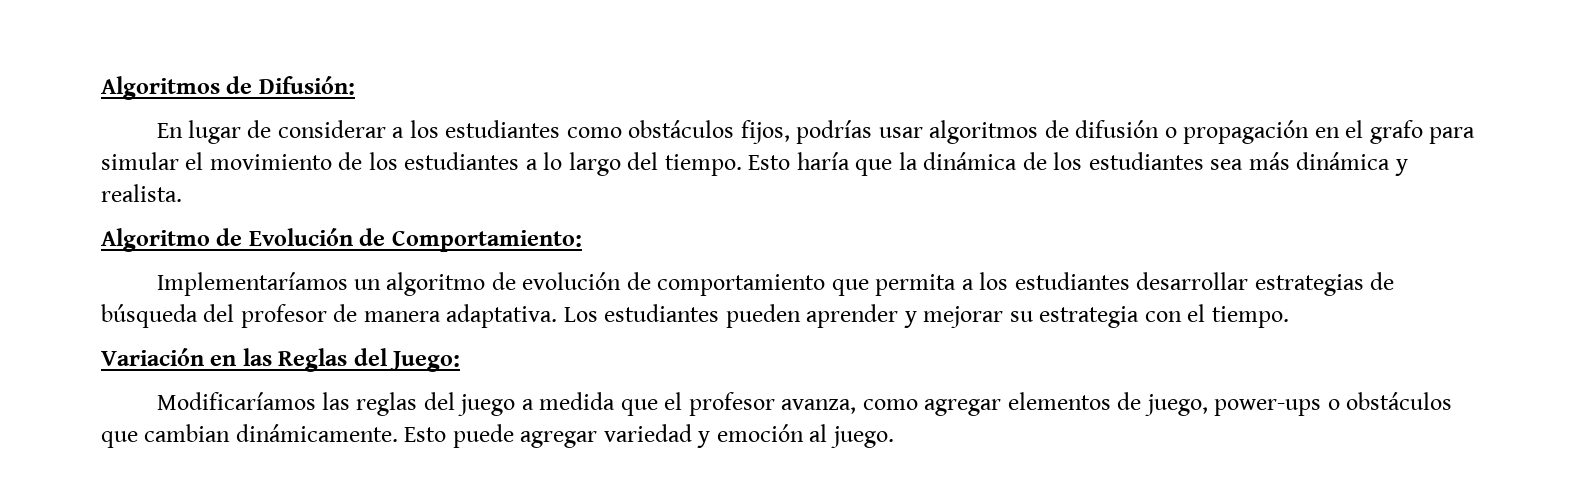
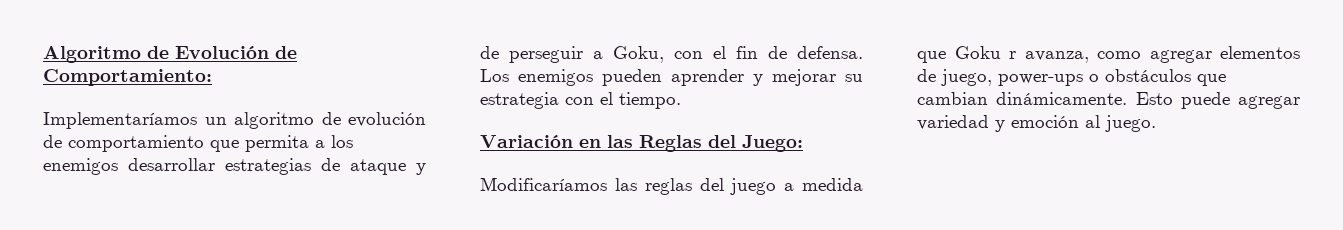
[101,76,355,100] [156,120,1476,144] [101,152,1408,176] [101,184,182,202] Algoritmos de Difusión: // En lugar de considerar a los estudiantes como obstáculos fijos, podrías usar algoritmos de difusión o propagación en el grafo para simular el movimiento de los estudiantes a lo largo del tiempo. Esto haría que la dinámica de los estudiantes sea más dinámica y realista. // -> (43, 54) none
[1014,272,1130,290] estudiantes -> [43,158,118,175] enemigos
[101,304,720,328] búsqueda del profesor de manera adaptativa. Los estudiantes -> [350,159,426,175] [480,46,863,63] [480,69,593,86] ataque y de perseguir a Goku, con el fin de defensa. Los enemigos
[664,392,775,416] el profesor -> [954,46,1016,59] Goku r

